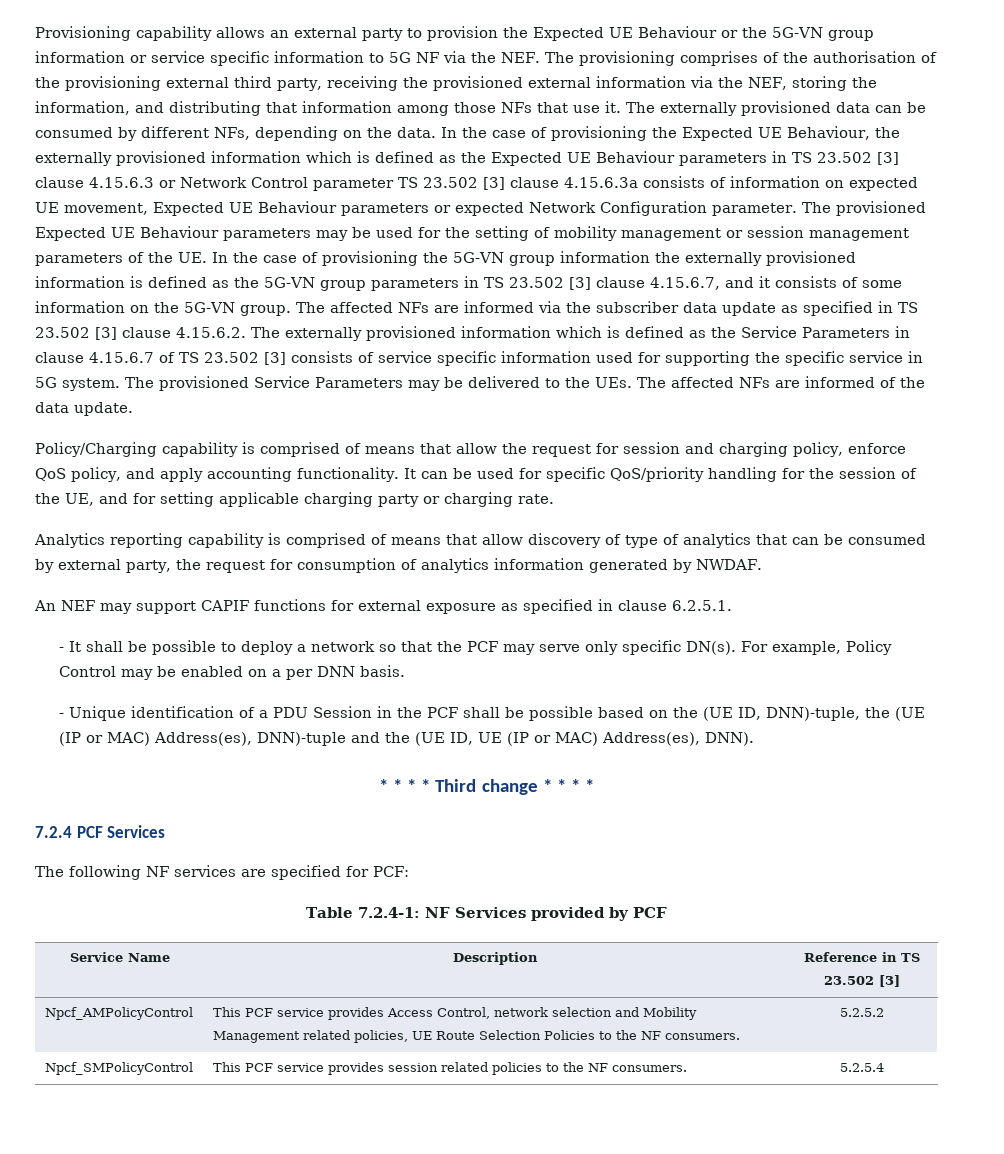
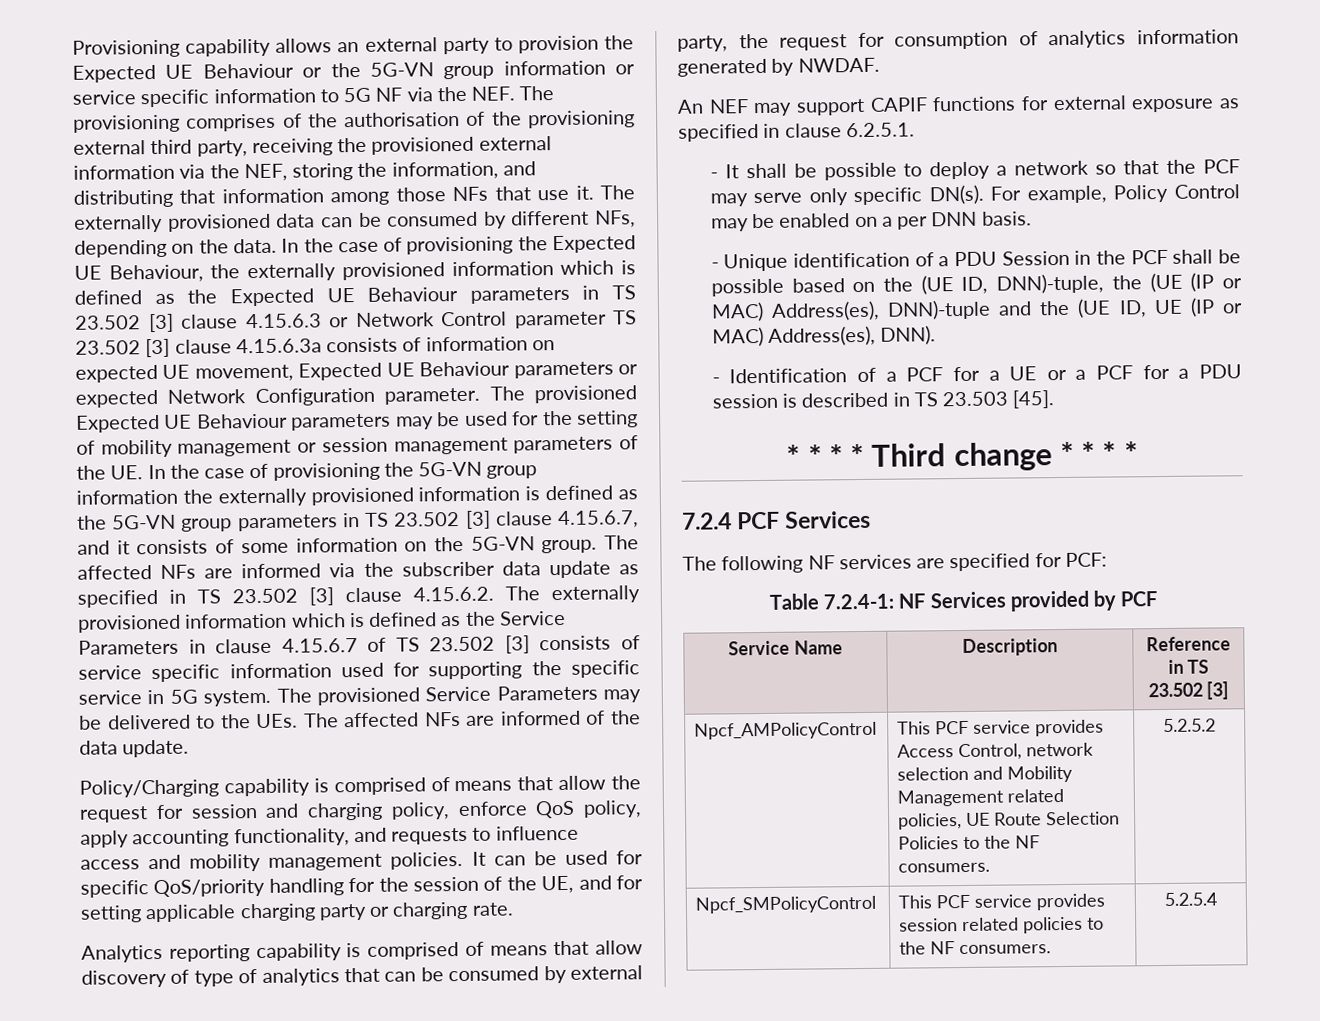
[125,468,155,479] and -> (642, 809) none
[296,467,399,482] functionality. -> [233,825,579,847] [80,851,464,872] functionality, and requests to influence access and mobility management policies.
(755, 739) none -> [711,364,1242,384] [711,390,1056,409] // - Identification of a PCF for a UE or a PCF for a PDU session is described in TS 23.503 [45].

